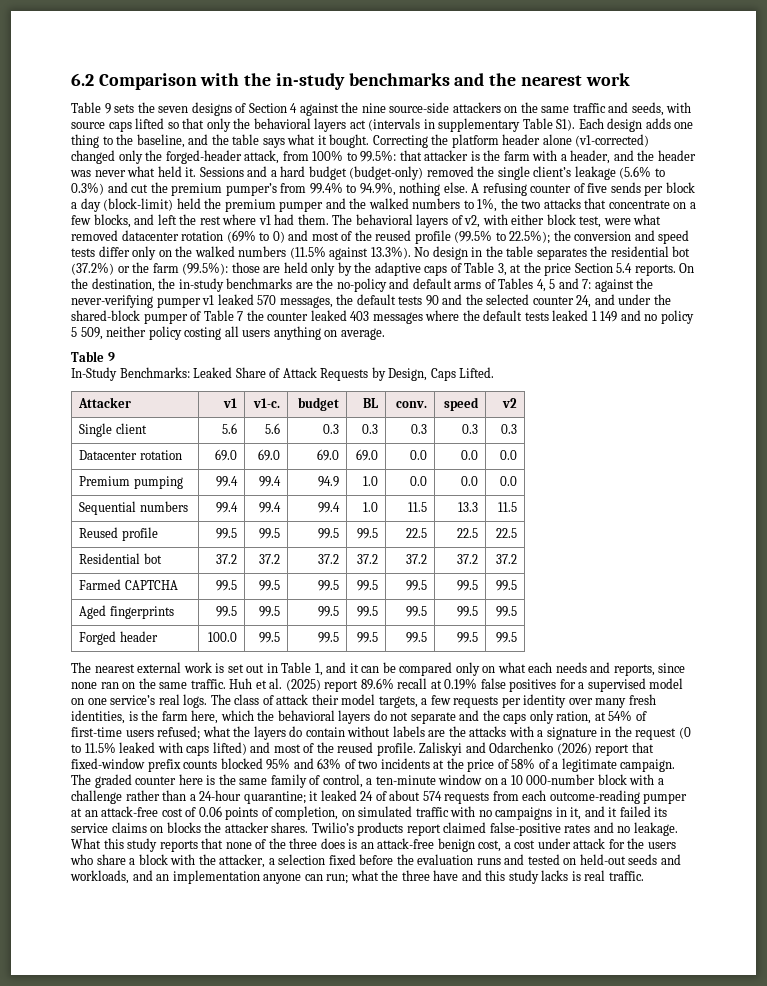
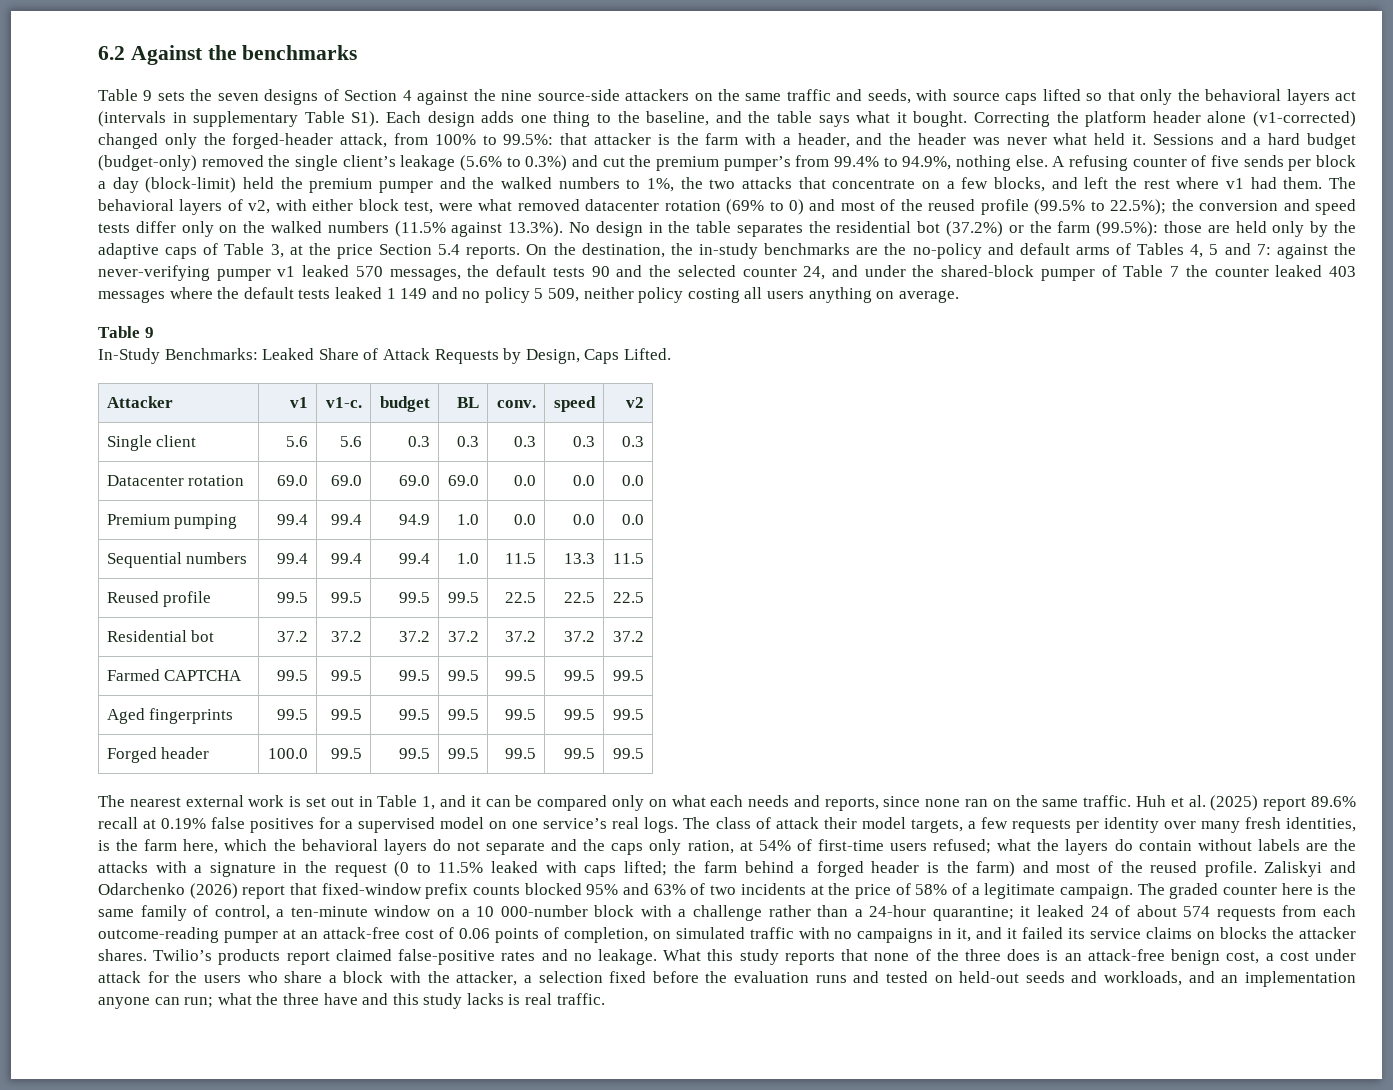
[98,73,630,90] Comparison with the in-study benchmarks and the nearest work -> [130,45,358,65] Against the benchmarks
[212,742,247,755] lifted) -> [623,861,1016,877] lifted; the farm behind a forged header is the farm)

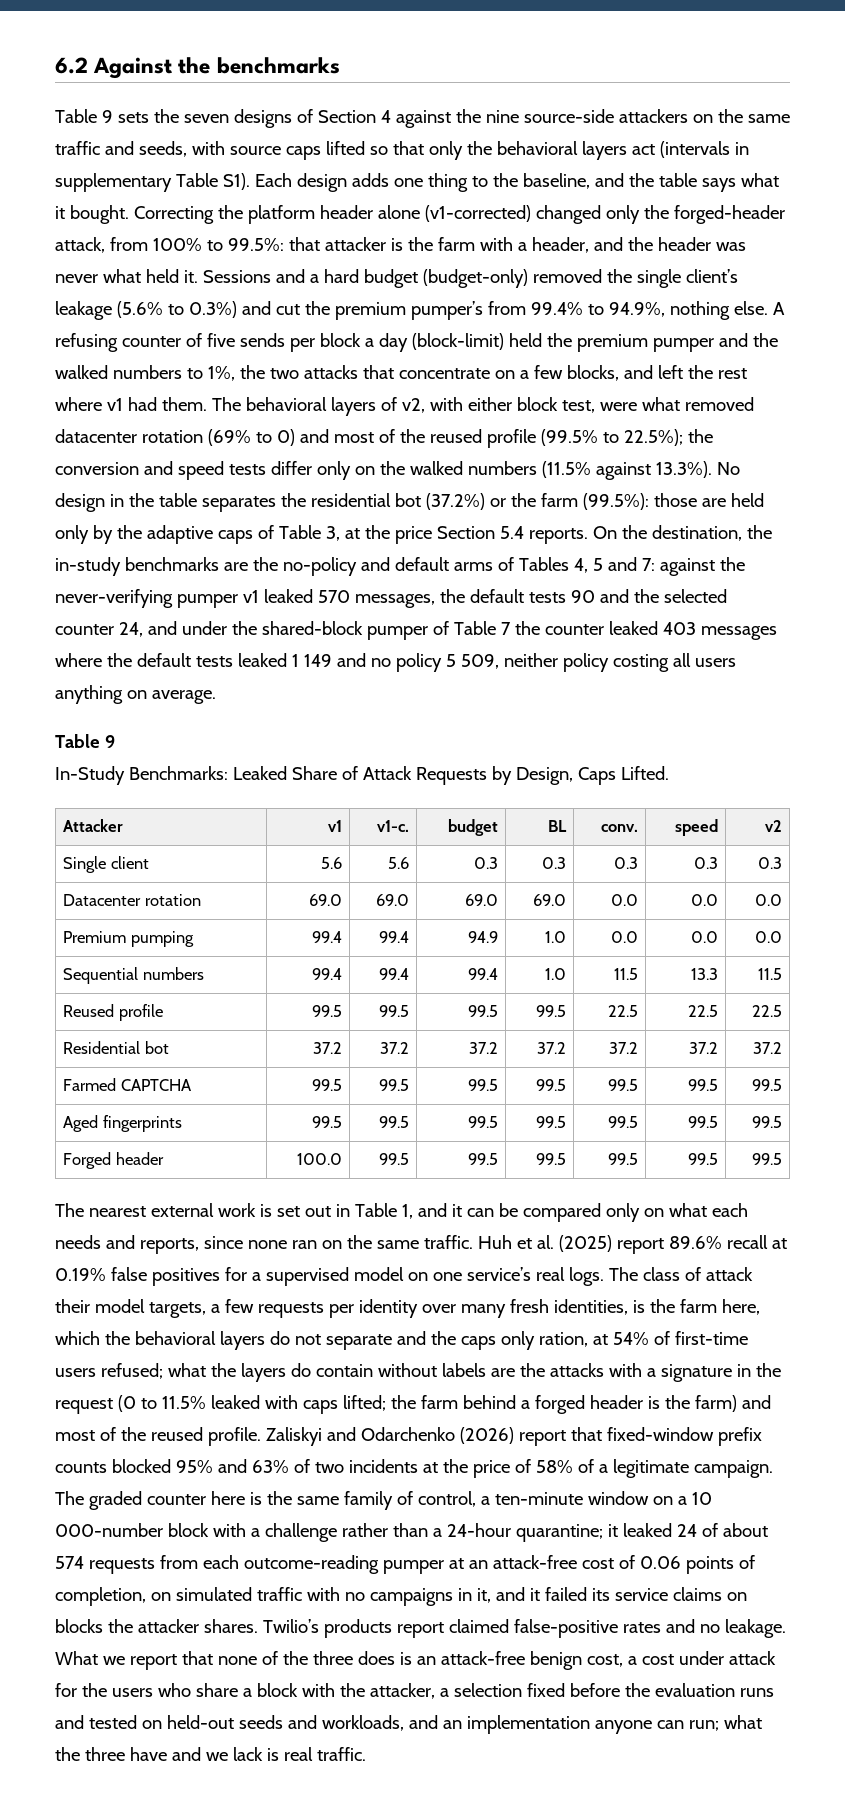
[707,949,835,965] this study reports -> [102,1654,177,1670] we report
[392,993,504,1009] this study lacks -> [205,1747,263,1761] we lack

